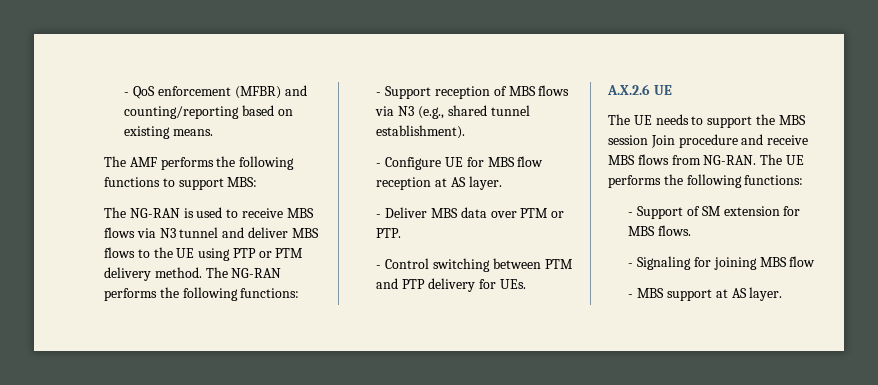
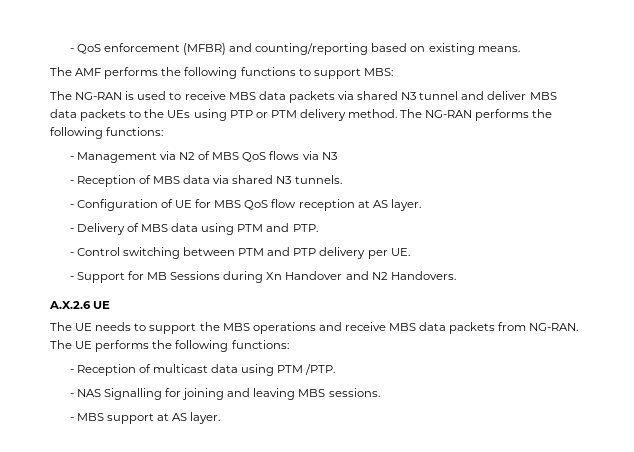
[104,227,156,238] flows via -> [258,91,399,103] data packets via shared
[104,247,135,258] flows -> [50,109,127,121] data packets
[176,248,195,258] UE -> [167,110,191,118] UEs
[385,85,570,99] [375,105,530,119] [376,125,466,139] [376,157,442,170] Support reception of MBS flows via N3 (e.g., shared tunnel establishment). // - Configure -> [76,151,337,163] [69,175,342,187] [69,199,173,211] Management via N2 of MBS QoS flows via N3 // - Reception of MBS data via shared N3 tunnels. // - Configuration of
(515, 162) none -> [244,200,269,210] QoS
[385,207,565,218] Deliver MBS data over PTM or -> [76,223,290,235] Delivery of MBS data using PTM and
[478,279,526,289] for UEs. -> [367,248,410,259] [69,271,456,283] per UE. // - Support for MB Sessions during Xn Handover and N2 Handovers.
[608,134,738,148] session Join procedure -> [252,322,316,334] operations
[637,154,669,165] flows -> [419,322,496,334] data packets
[637,206,801,219] [628,225,692,236] [628,256,816,270] Support of SM extension for MBS flows. // - Signaling for joining MBS flow -> [76,364,336,376] [69,388,380,400] Reception of multicast data using PTM /PTP. // - NAS Signalling for joining and leaving MBS sessions.

